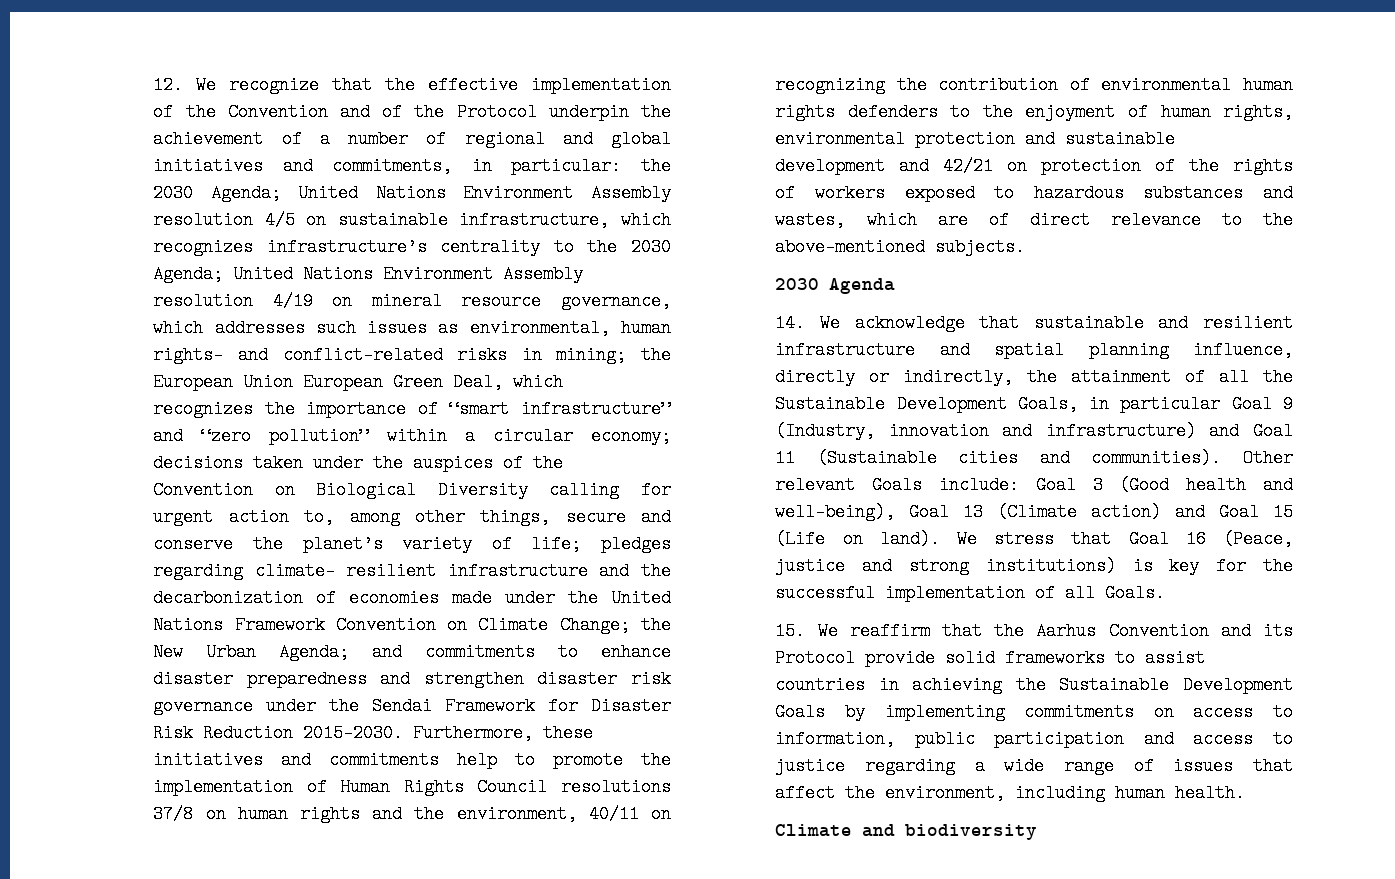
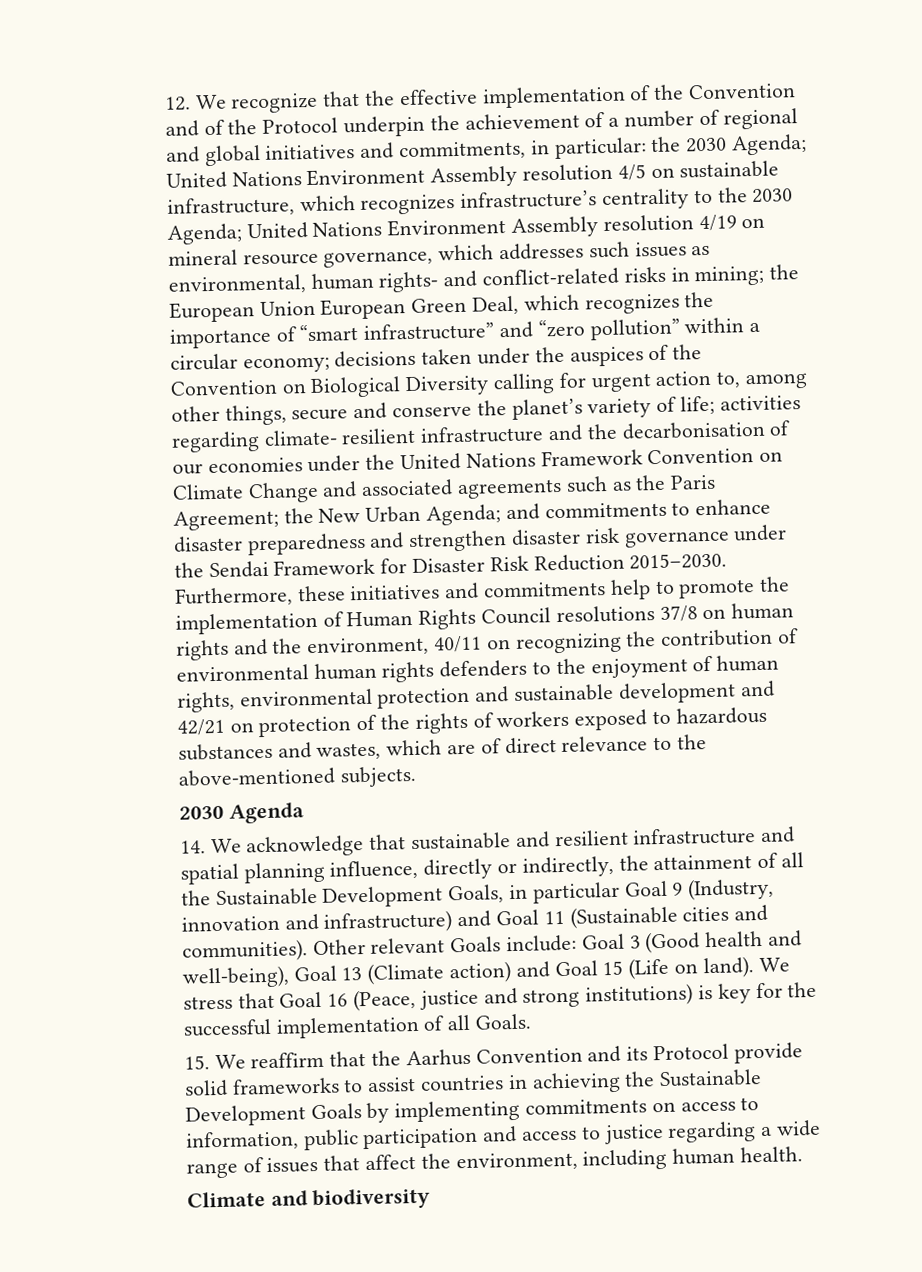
[601,535,671,553] pledges -> [719,395,801,411] activities
[153,589,493,607] decarbonization of economies made -> [621,420,792,440] [171,457,303,475] decarbonisation of our economies
[559,616,630,634] Change; -> [247,474,717,504] [172,509,279,531] Change and associated agreements such as the Paris Agreement;

